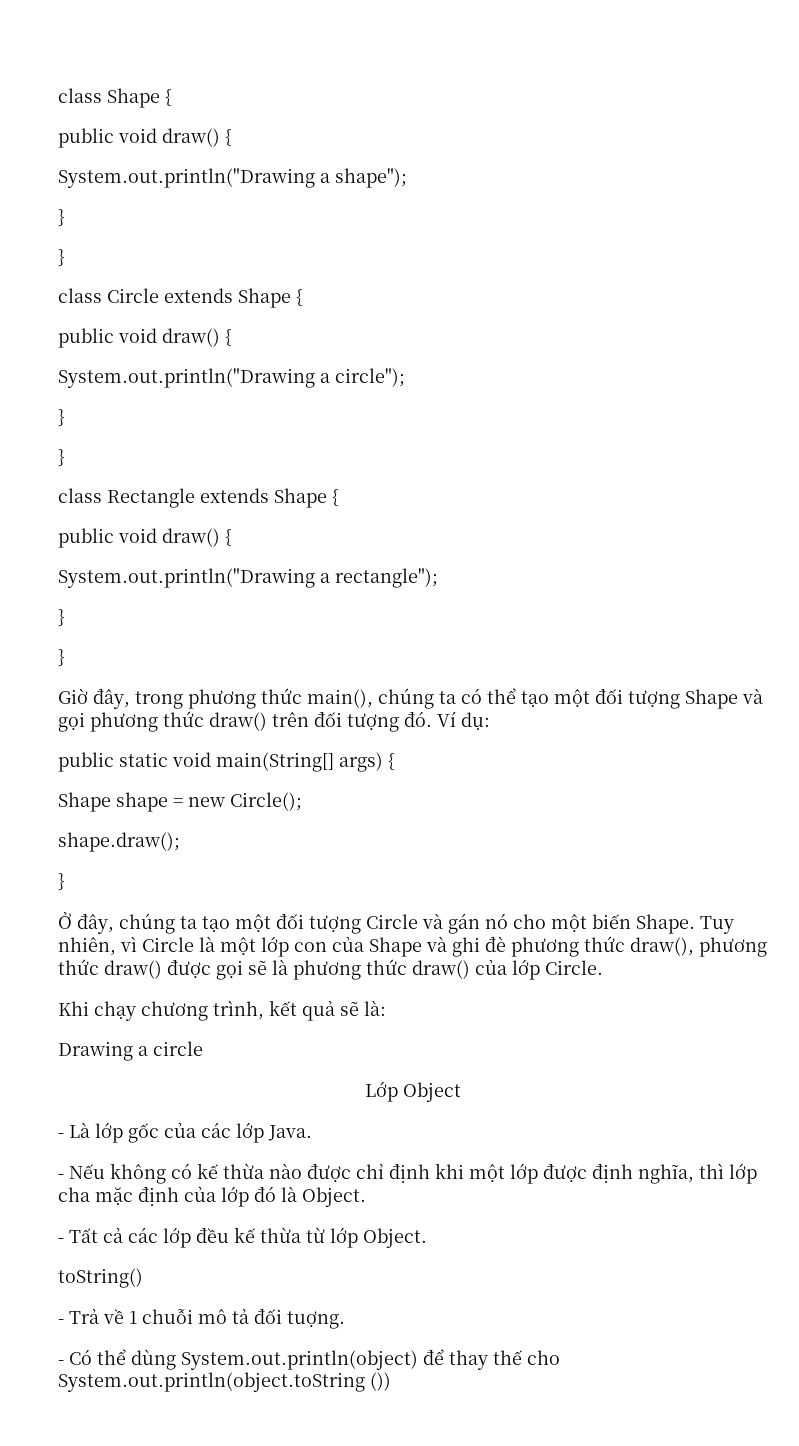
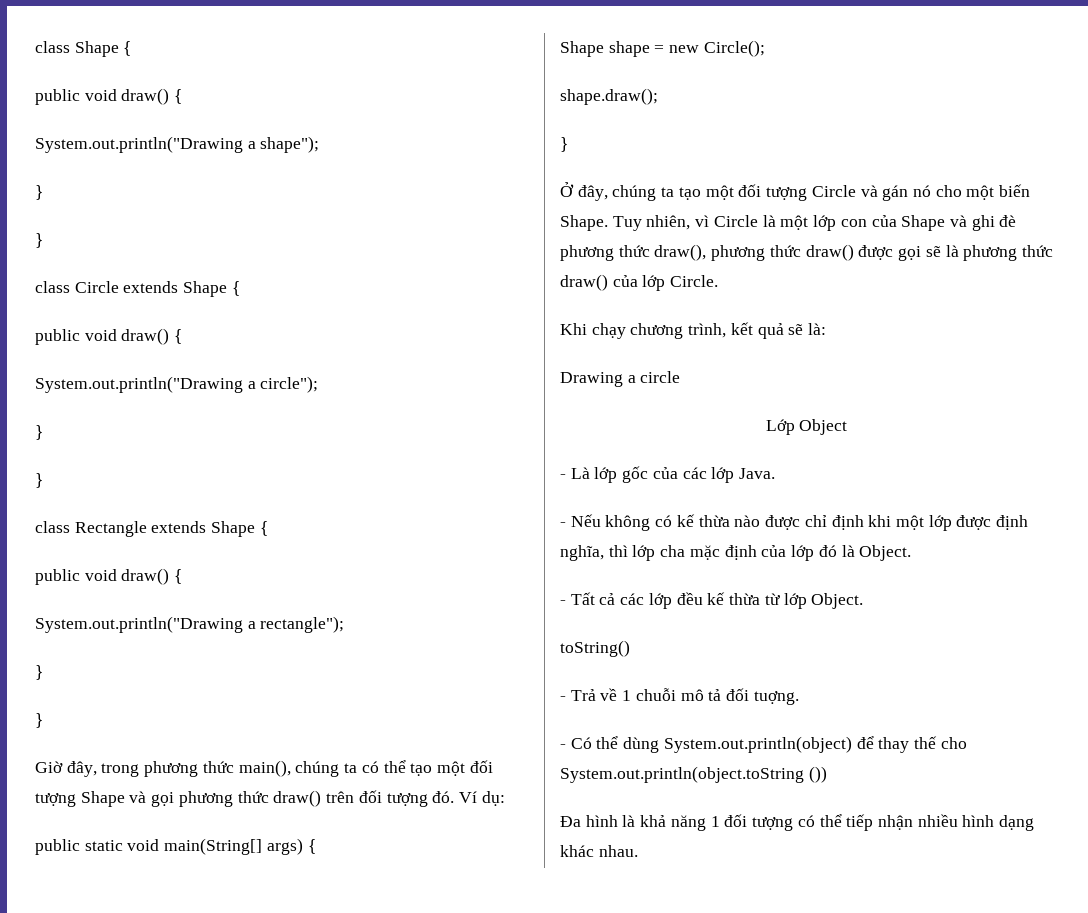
(391, 1381) none -> [560,814,1035,831] [560,845,638,857] // Đa hình là khả năng 1 đối tượng có thể tiếp nhận nhiều hình dạng khác nhau.

